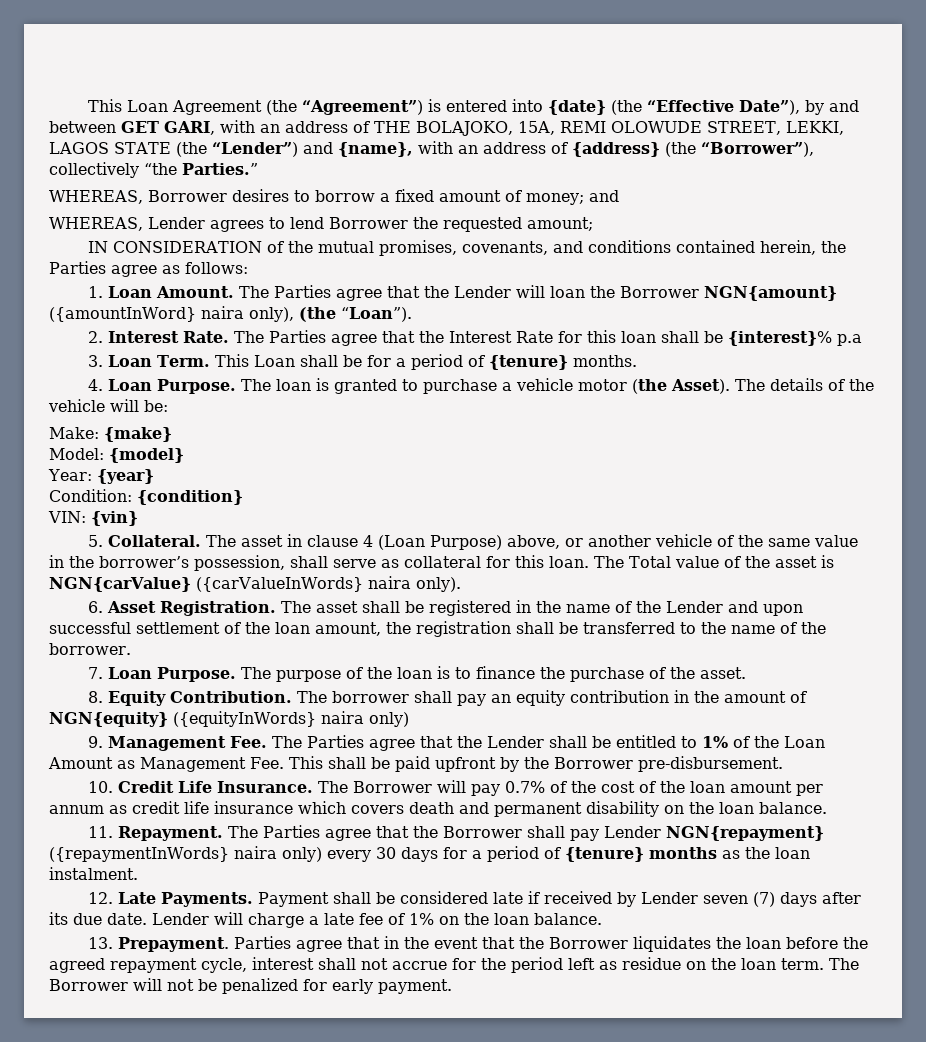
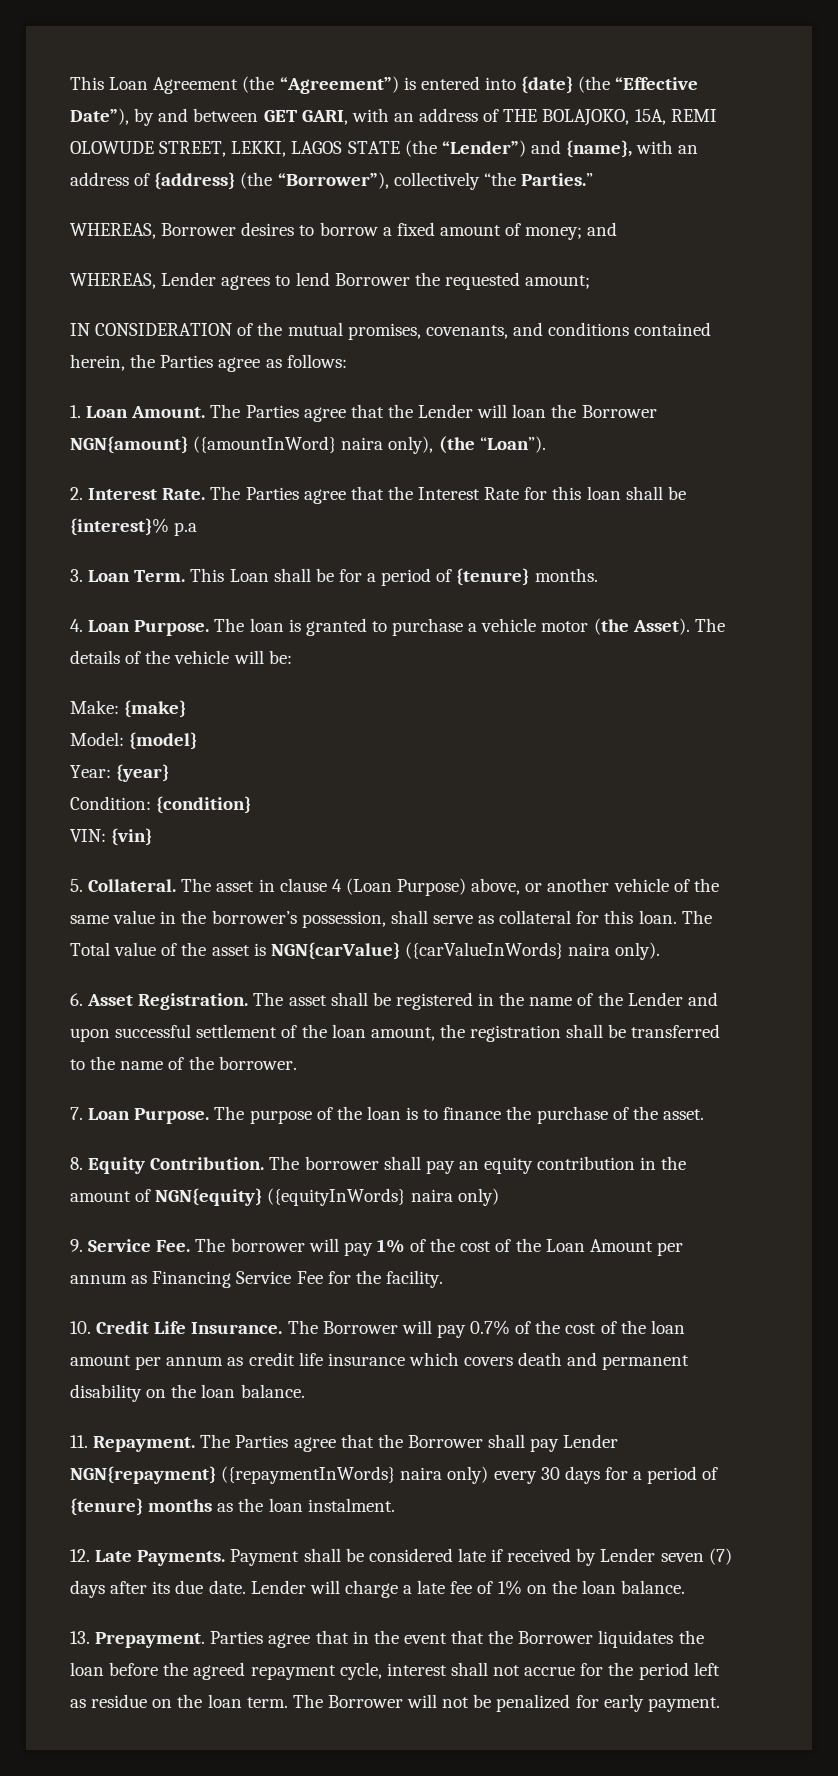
[108,736,227,751] Management -> [88,1239,152,1252] Service
[307,735,826,751] [48,756,783,772] Parties agree that the Lender shall be entitled to 1% of the Loan Amount as Management Fee. This shall be paid upfront by the Borrower pre-disbursement. -> [230,1238,683,1256] [70,1270,443,1288] borrower will pay 1% of the cost of the Loan Amount per annum as Financing Service Fee for the facility.

